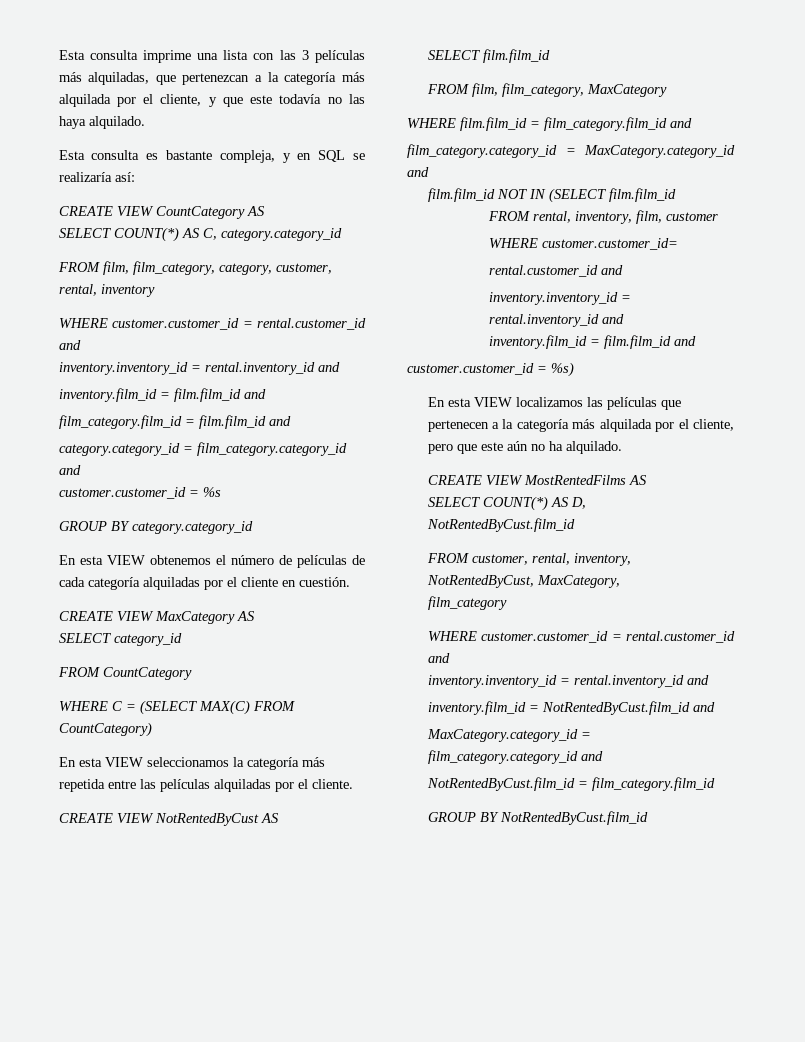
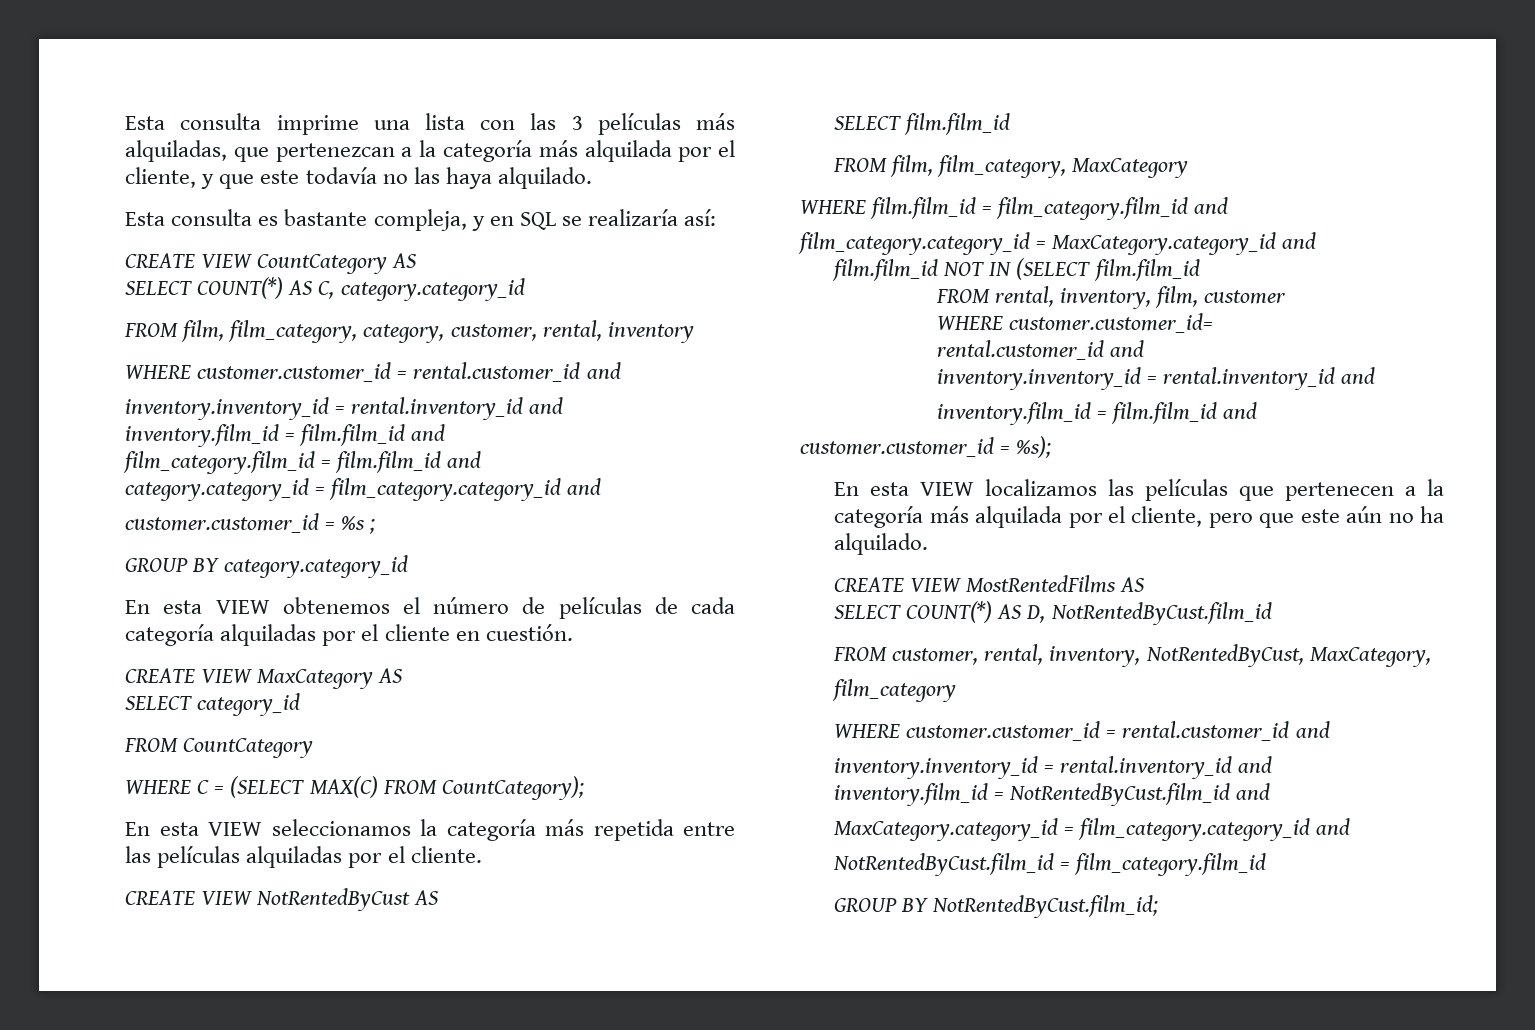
(221, 492) none -> [369,519,376,534] ;
[58,722,152,737] CountCategory) -> [441,776,584,800] CountCategory);
[551,362,574,377] %s) -> [1016,436,1052,458] %s);
[499,811,648,825] NotRentedByCust.film_id -> [932,895,1159,918] NotRentedByCust.film_id;

